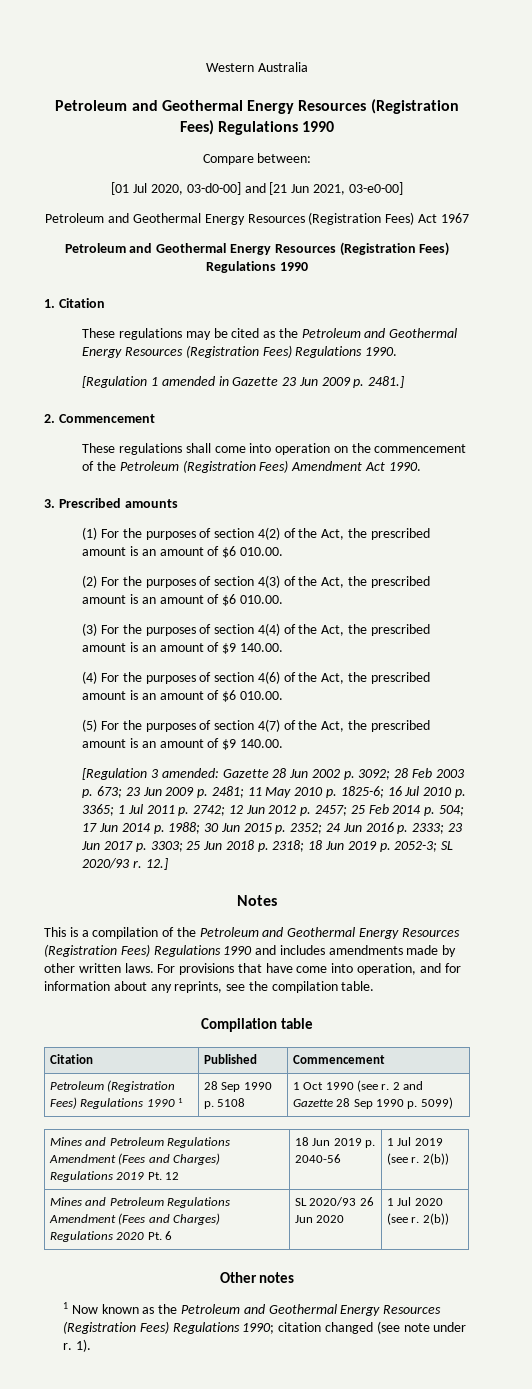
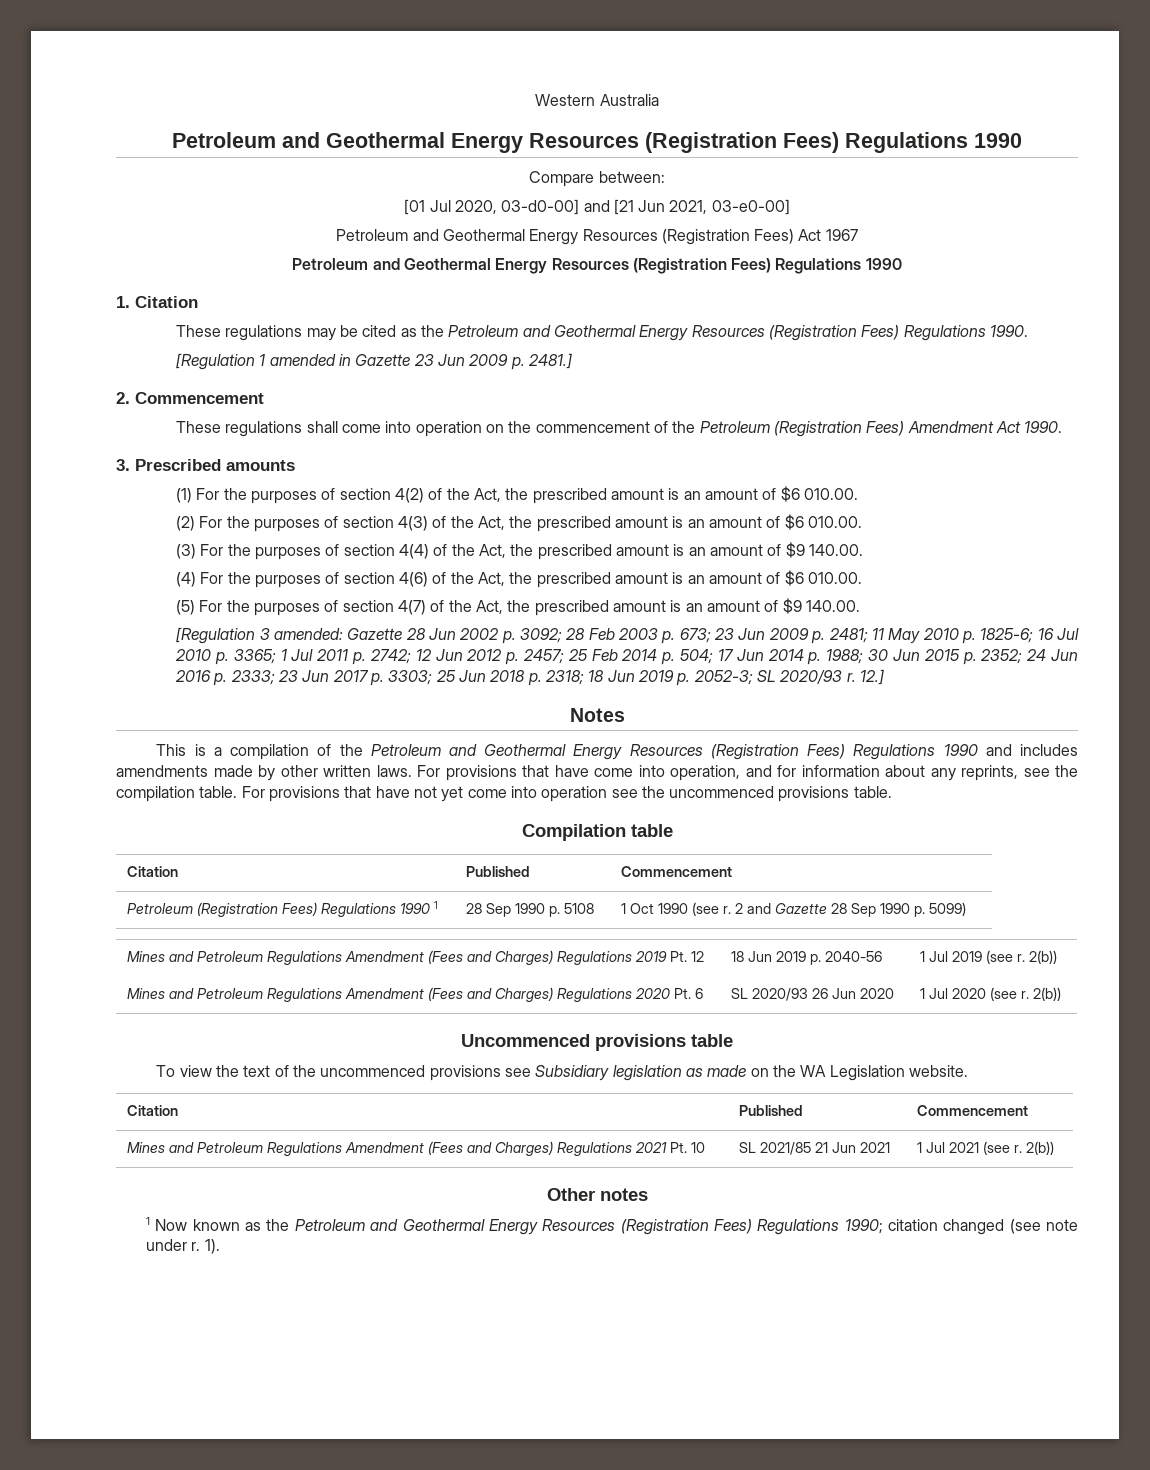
(375, 986) none -> [241,786,892,802] For provisions that have not yet come into operation see the uncommenced provisions table.
(449, 1219) none -> [461,1034,733,1051] [156,1065,968,1081] [126,1105,178,1116] [738,1105,803,1116] [916,1105,1028,1116] [126,1141,705,1156] [738,1142,890,1155] [916,1141,1054,1155] // Uncommenced provisions table // To view the text of the uncommenced provisions see Subsidiary legislation as made on the WA Legislation website. // Citation | Published | Commencement // Mines and Petroleum Regulations Amendment (Fees and Charges) Regulations 2021 Pt. 10 | SL 2021/85 21 Jun 2021 | 1 Jul 2021 (see r. 2(b))

